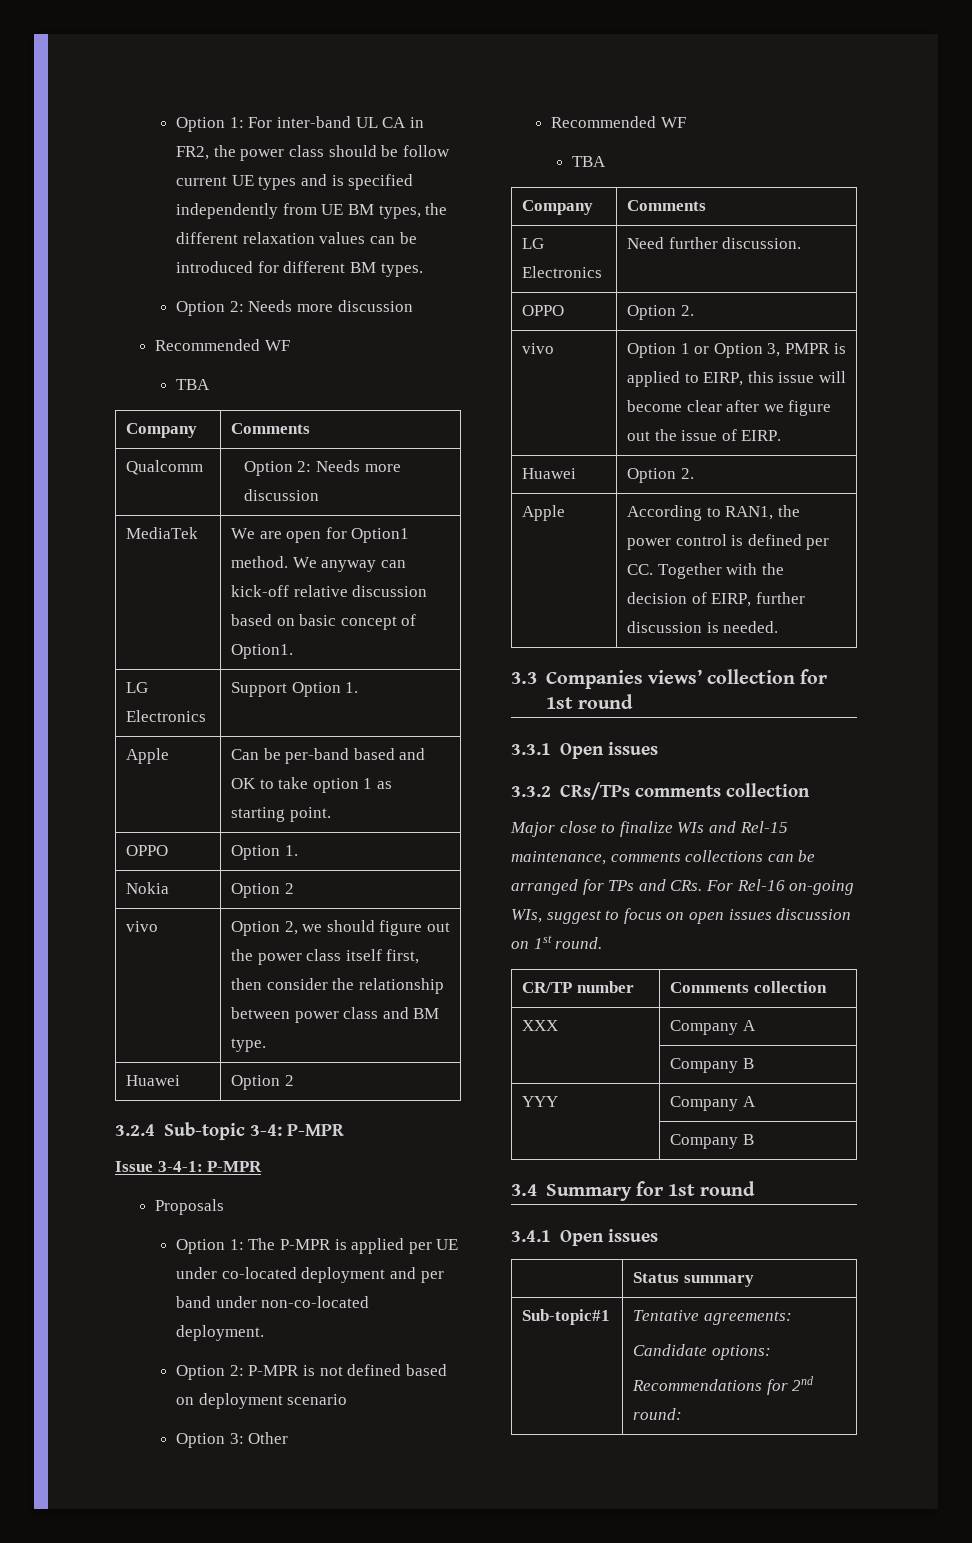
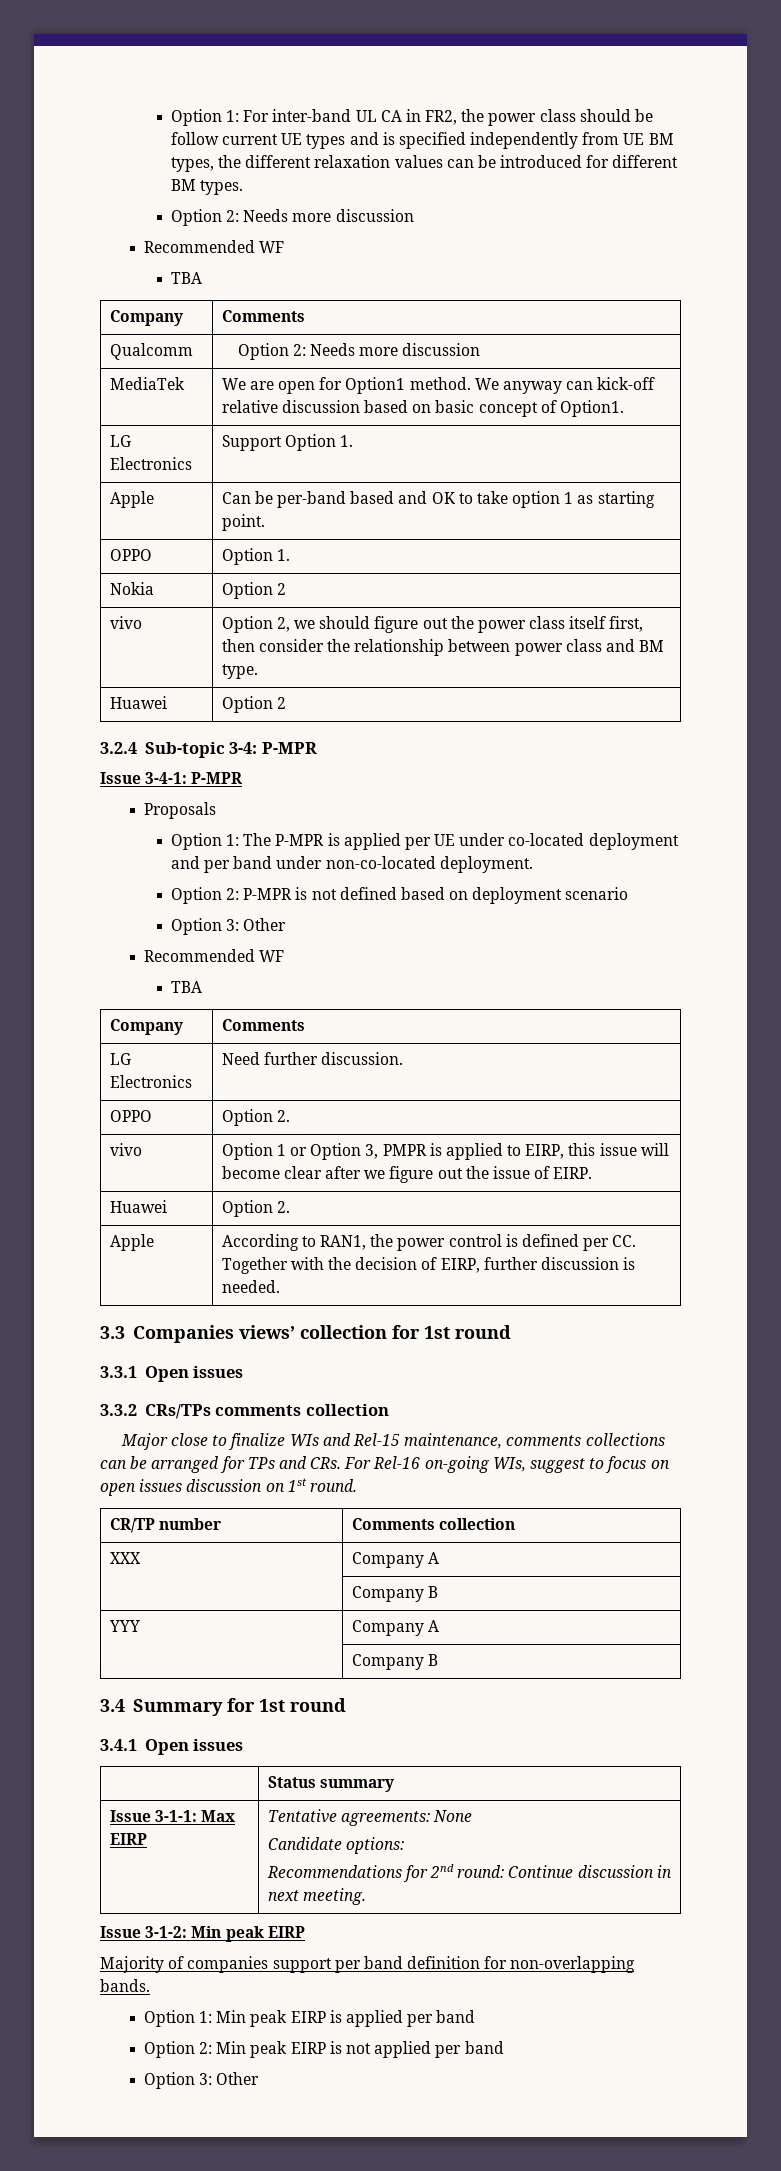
[522,1309,611,1325] Sub-topic#1 -> [109,1810,235,1822] [109,1833,147,1845] Issue 3-1-1: Max EIRP
[703,1311,792,1325] agreements: -> [340,1810,472,1826] agreements: None
(683, 1414) none -> [508,1865,672,1878] [267,1888,366,1905] [100,1926,305,1942] [100,1956,636,1973] [100,1979,150,1992] [143,2010,476,2027] [143,2041,504,2058] [143,2072,260,2089] Continue discussion in next meeting. // Issue 3-1-2: Min peak EIRP // Majority of companies support per band definition for non-overlapping bands. // Option 1: Min peak EIRP is applied per band // Option 2: Min peak EIRP is not applied per band // Option 3: Other

